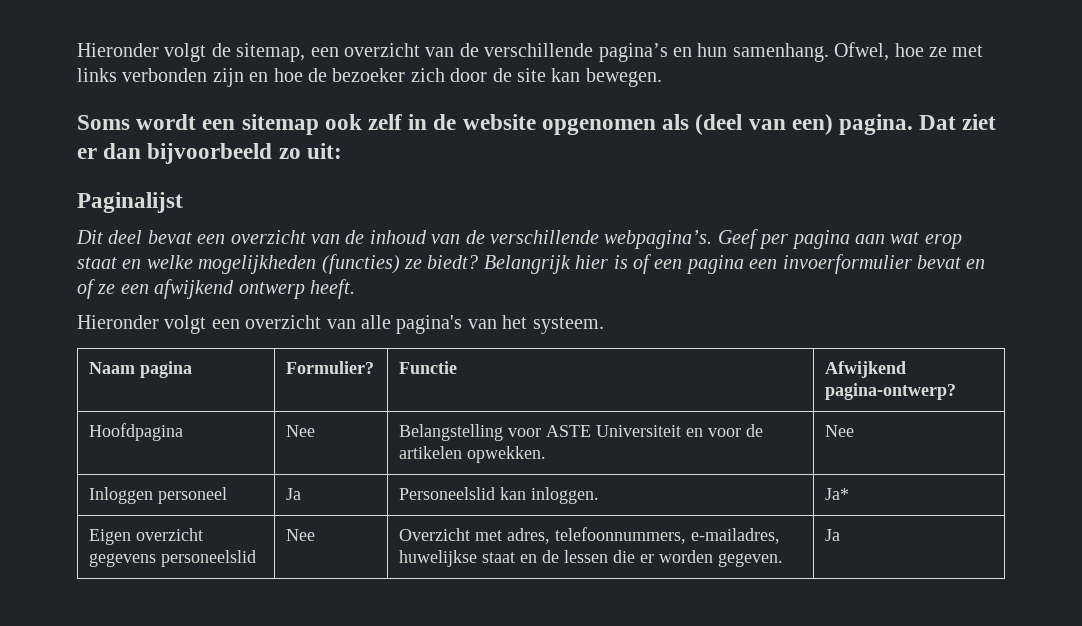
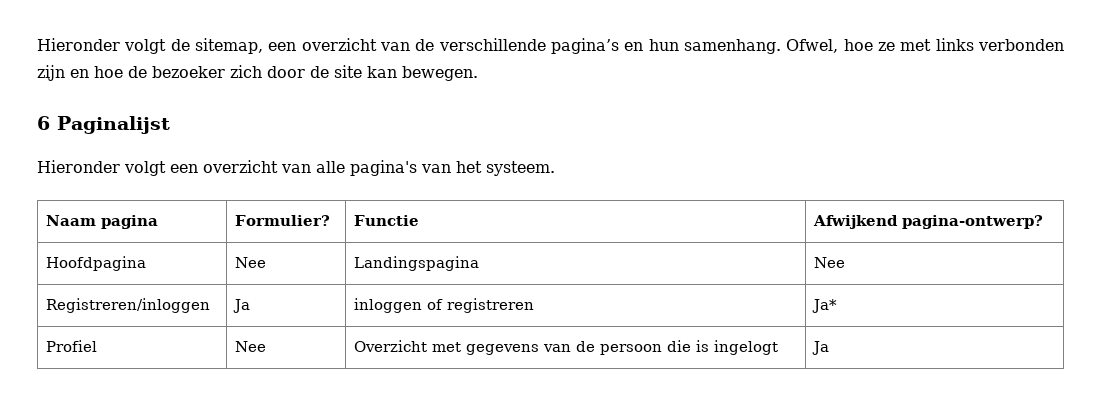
[77,114,997,135] [77,143,342,164] [77,192,183,213] [76,229,962,249] [77,254,986,274] [77,279,355,299] Soms wordt een sitemap ook zelf in de website opgenomen als (deel van een) pagina. Dat ziet er dan bijvoorbeeld zo uit: // Paginalijst // Dit deel bevat een overzicht van de inhoud van de verschillende webpagina’s. Geef per pagina aan wat erop staat en welke mogelijkheden (functies) ze biedt? Belangrijk hier is of een pagina een invoerformulier bevat en of ze een afwijkend ontwerp heeft. -> [37,116,170,134] 6 Paginalijst
[398,424,763,441] [398,446,546,463] Belangstelling voor ASTE Universiteit en voor de artikelen opwekken. -> [353,256,479,271] Landingspagina
[88,487,227,504] Inloggen personeel -> [45,298,210,313] Registreren/inloggen
[398,487,599,504] [824,488,849,500] [88,528,203,545] [88,550,256,567] [285,529,315,541] [398,527,780,544] [398,550,783,567] Personeelslid kan inloggen. | Ja* // Eigen overzicht gegevens personeelslid | Nee | Overzicht met adres, telefoonnummers, e-mailadres, huwelijkse staat en de lessen die er worden gegeven. -> [353,298,534,313] [811,299,837,313] [45,340,97,352] [234,341,266,352] [353,340,778,355] inloggen of registreren | Ja* // Profiel | Nee | Overzicht met gegevens van de persoon die is ingelogt

